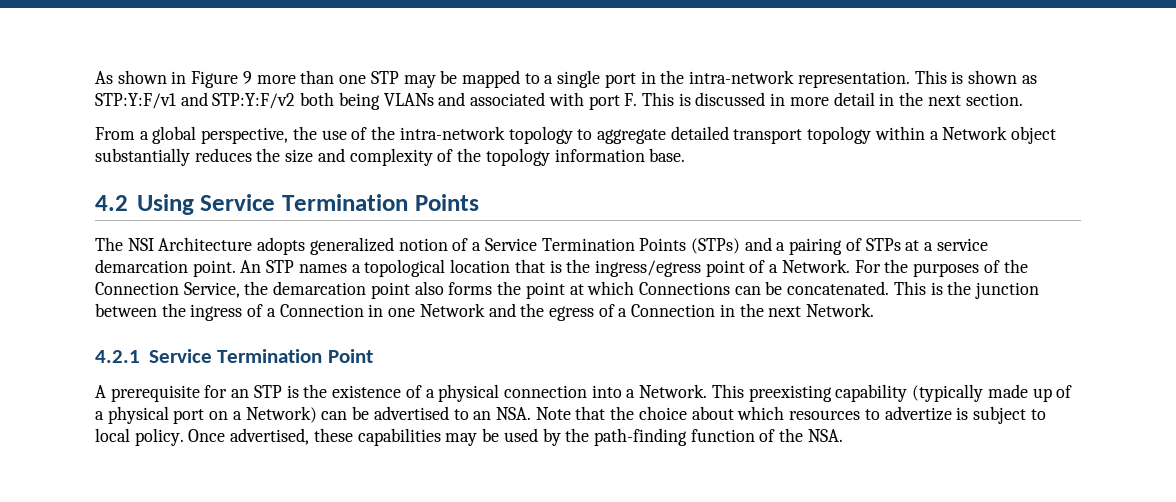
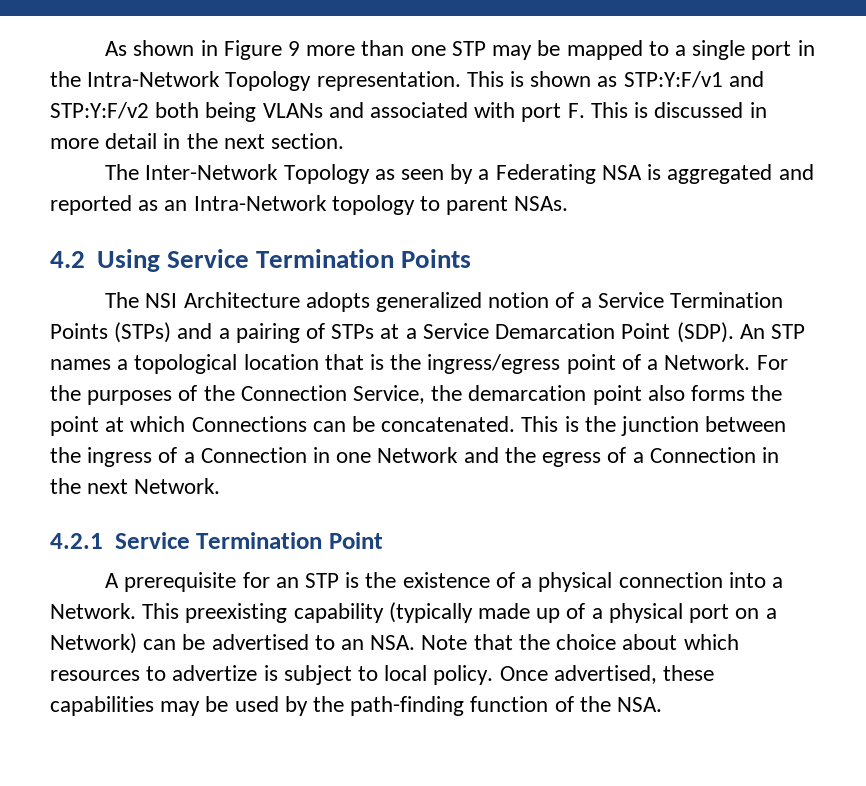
[689,70,795,84] intra-network -> [87,71,312,91] Intra-Network Topology
[95,126,1057,144] [95,148,686,166] From a global perspective, the use of the intra-network topology to aggregate detailed transport topology within a Network object substantially reduces the size and complexity of the topology information base. -> [105,164,814,184] [50,195,569,215] The Inter-Network Topology as seen by a Federating NSA is aggregated and reported as an Intra-Network topology to parent NSAs.
[936,238,988,251] [95,259,236,277] service demarcation point. -> [422,322,734,343] Service Demarcation Point (SDP).

